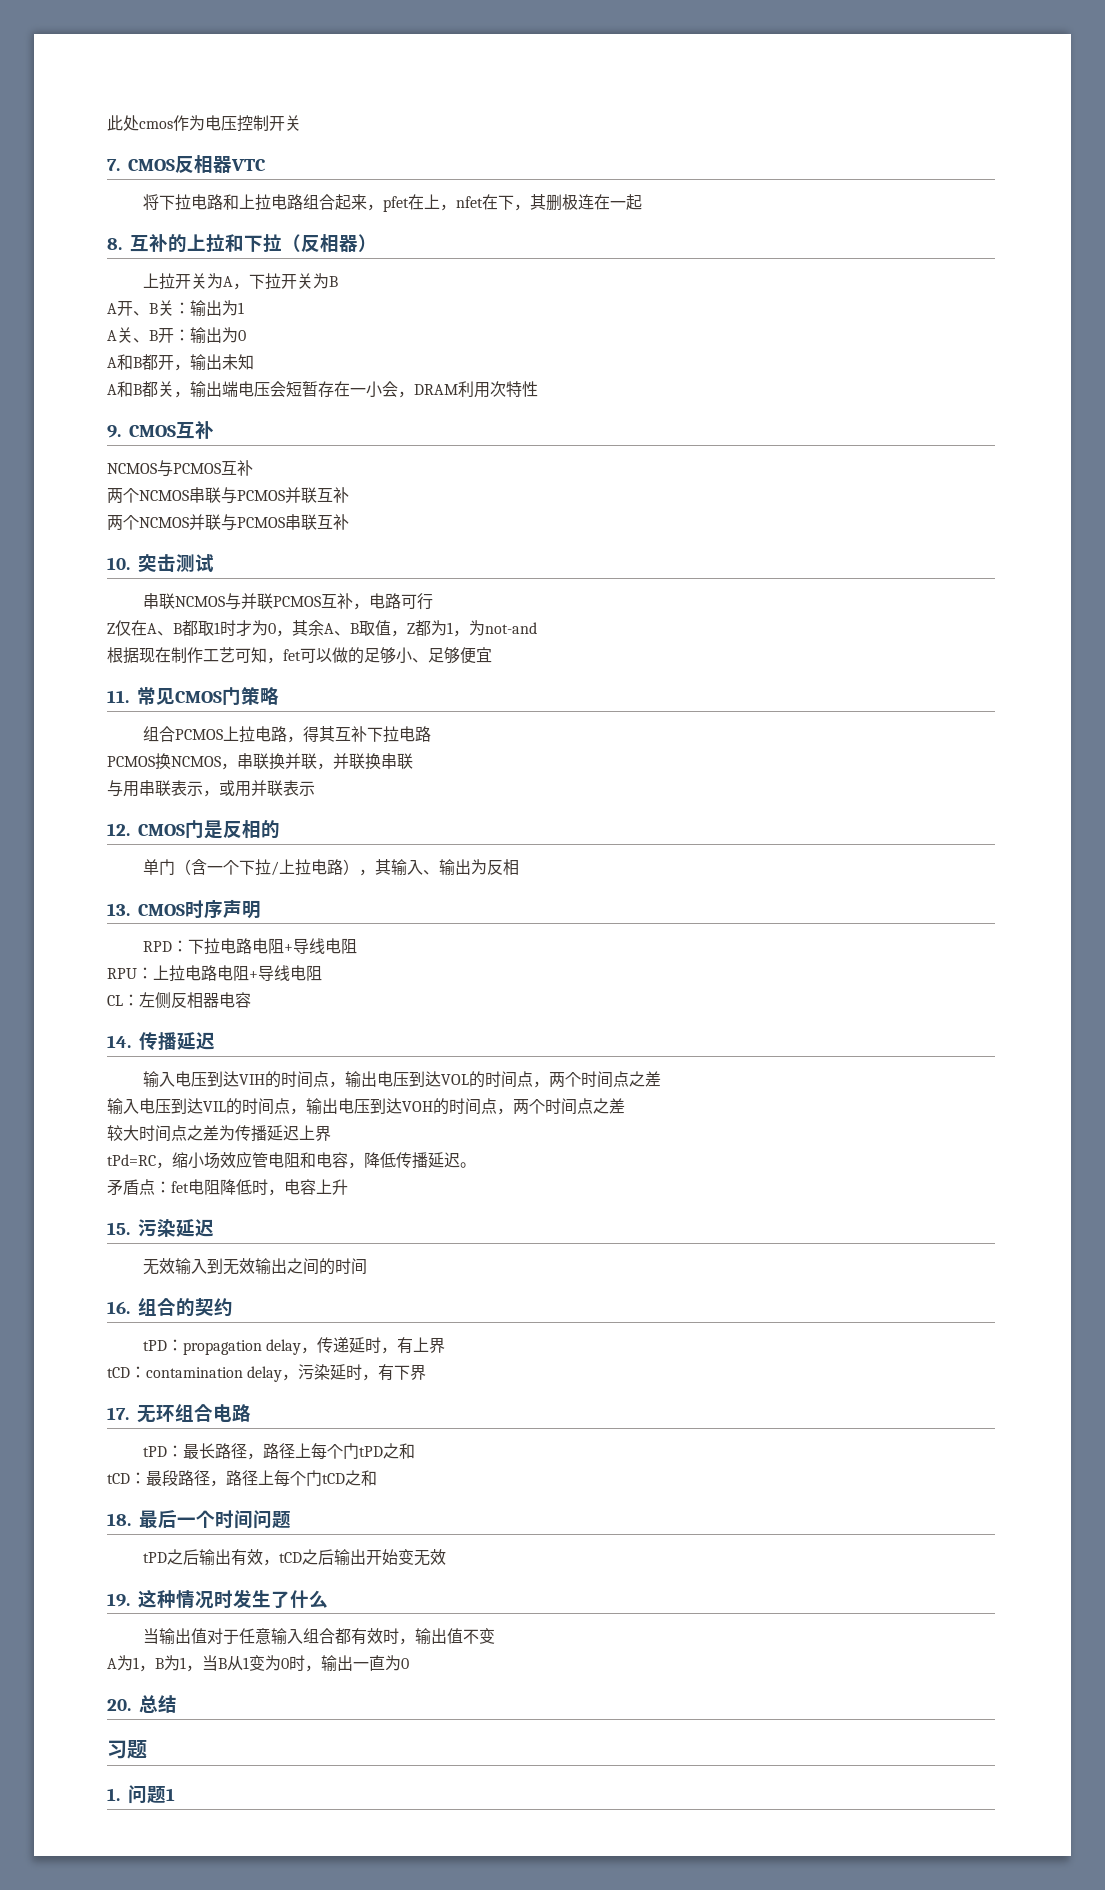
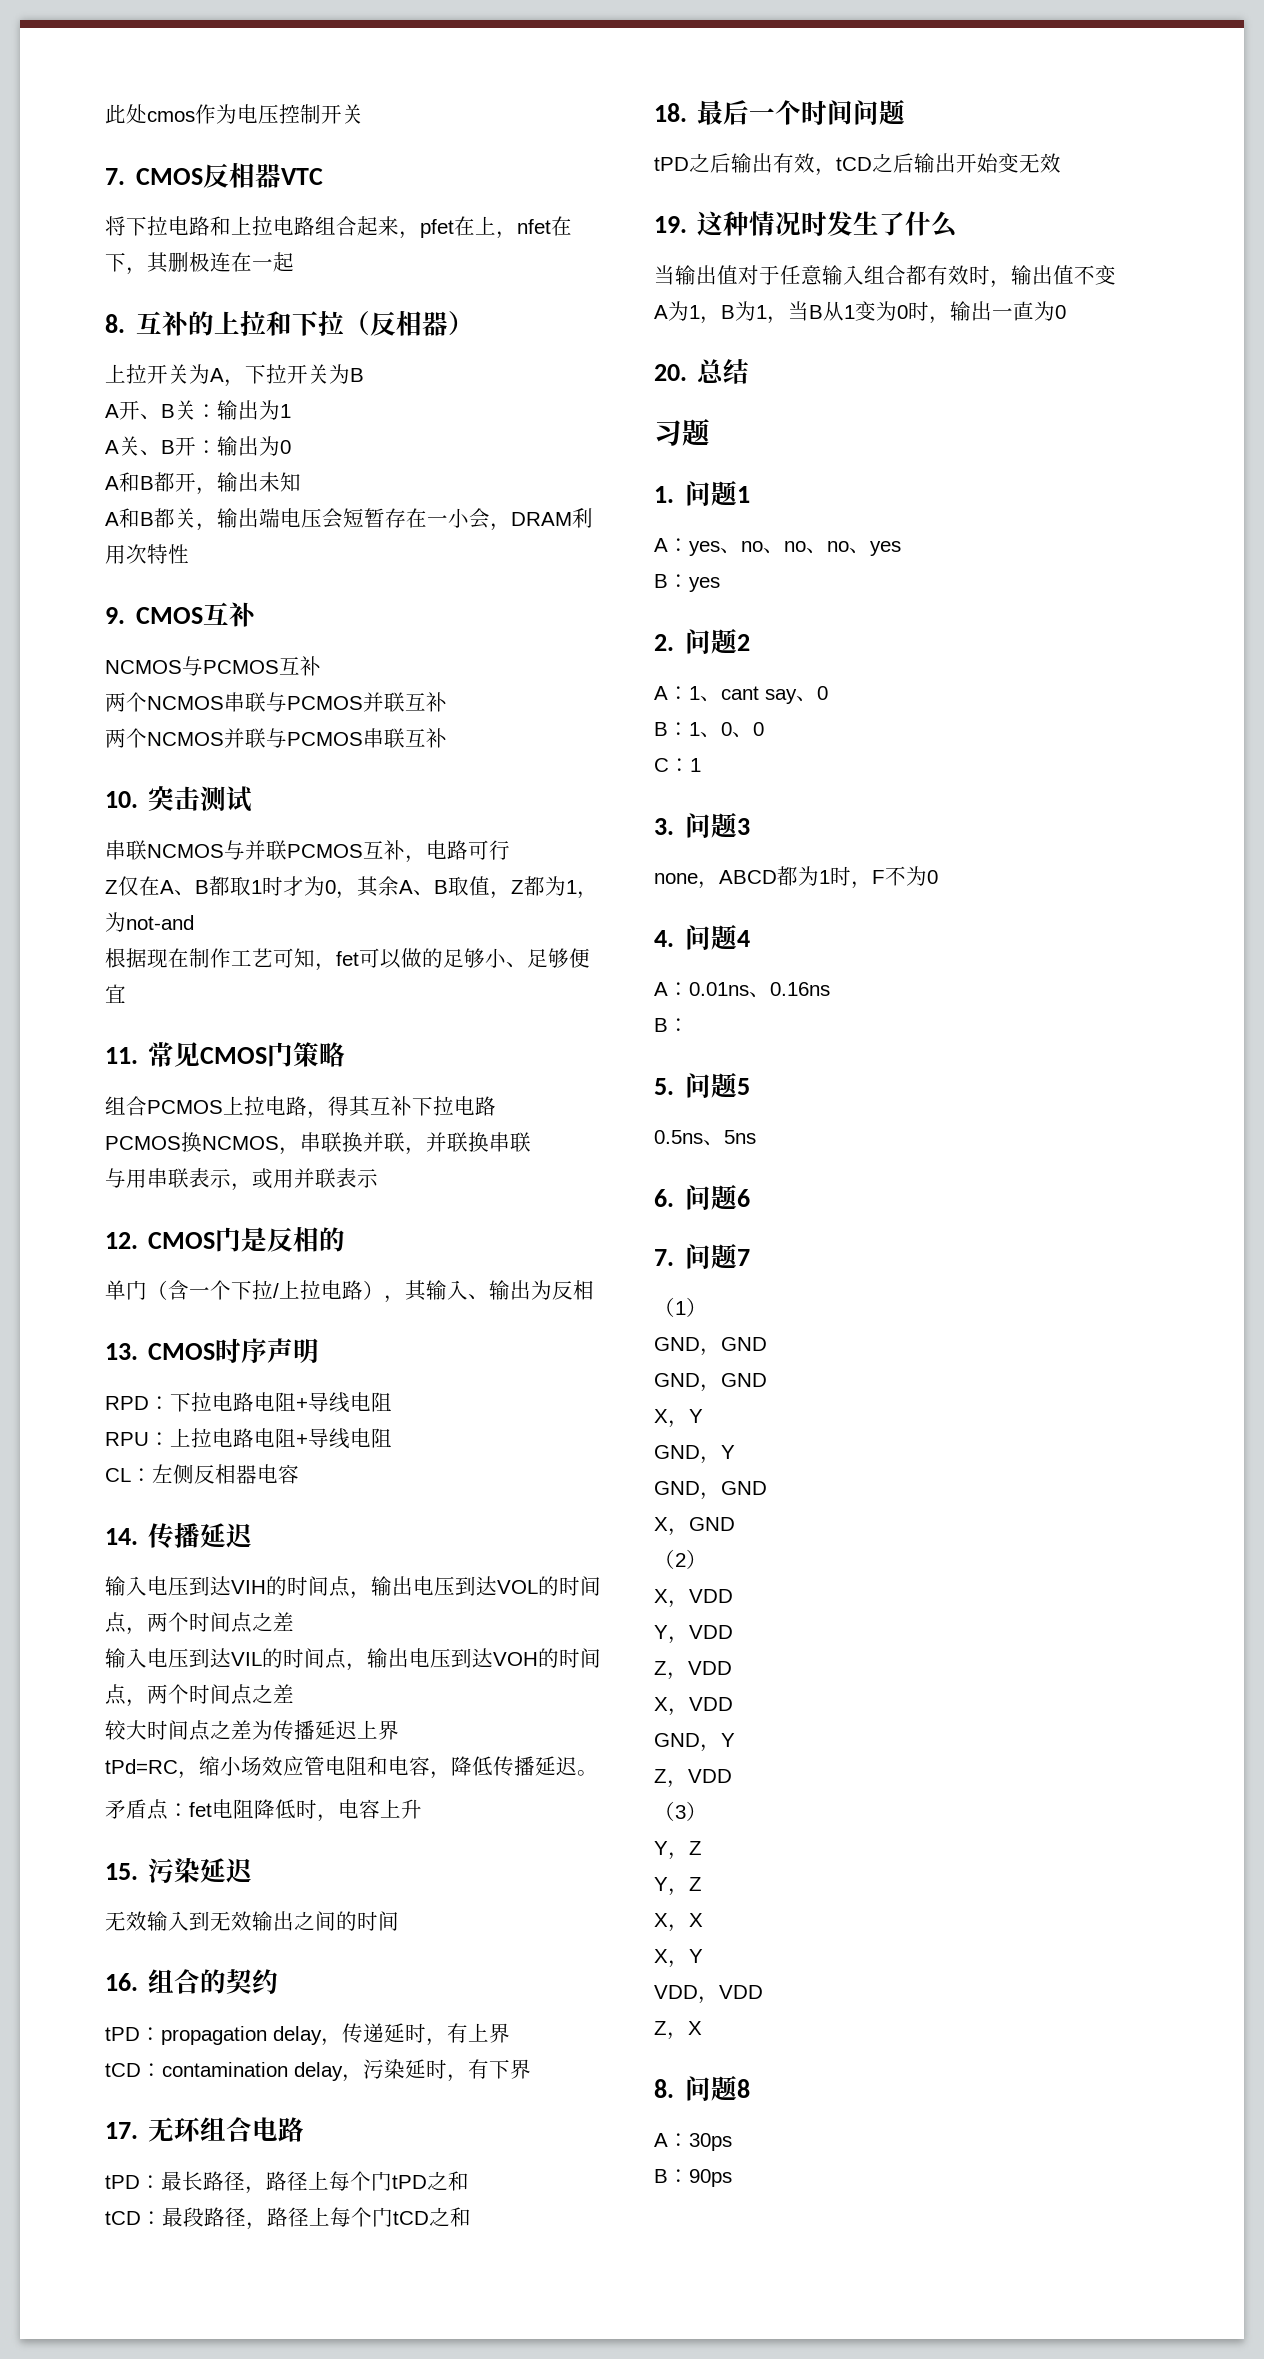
(175, 1794) none -> [654,538,901,556] [654,574,720,592] [654,628,751,654] [654,686,828,704] [654,722,764,738] [654,758,701,772] [654,812,751,838] [654,866,938,889] [654,924,751,950] [654,982,830,998] [654,1018,689,1032] [654,1072,751,1098] [654,1130,756,1146] [654,1184,751,1210] [654,1243,751,1269] [654,1297,707,1317] [654,1337,767,1356] [654,1373,767,1392] [654,1409,703,1428] [654,1445,735,1464] [654,1481,767,1500] [654,1517,735,1536] [654,1549,707,1569] [654,1589,733,1608] [654,1625,733,1644] [654,1661,732,1680] [654,1697,733,1716] [654,1733,735,1752] [654,1769,732,1788] [654,1801,707,1821] [654,1841,702,1860] [654,1877,702,1896] [654,1913,703,1932] [654,1949,703,1968] [654,1985,763,2004] [654,2021,702,2040] [654,2075,751,2101] [654,2133,732,2151] [654,2169,732,2187] // A：yes、no、no、no、yes // B：yes // 2.问题2 // A：1、cant say、0 // B：1、0、0 // C：1 // 3.问题3 // none，ABCD都为1时，F不为0 // 4.问题4 // A：0.01ns、0.16ns // B： // 5.问题5 // 0.5ns、5ns // 6.问题6 // 7.问题7 // （1） // GND，GND // GND，GND // X，Y // GND，Y // GND，GND // X，GND // （2） // X，VDD // Y，VDD // Z，VDD // X，VDD // GND，Y // Z，VDD // （3） // Y，Z // Y，Z // X，X // X，Y // VDD，VDD // Z，X // 8.问题8 // A：30ps // B：90ps

